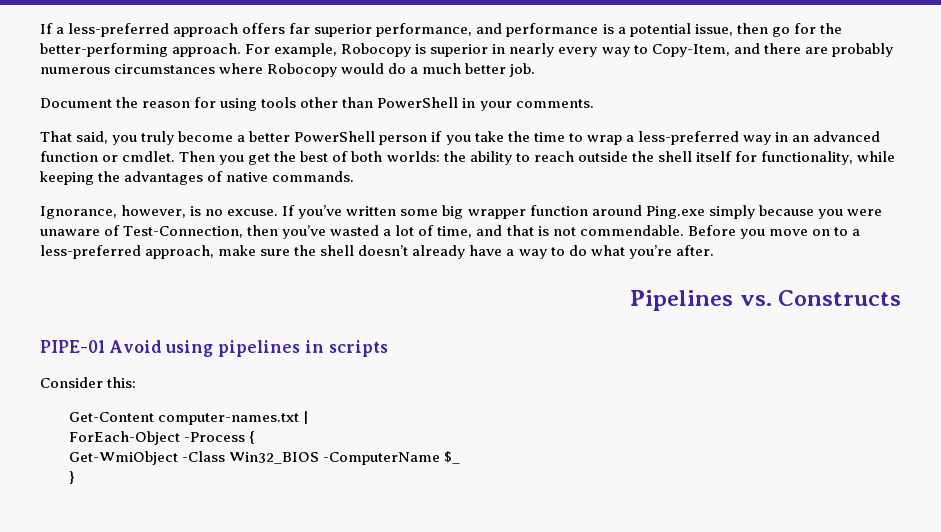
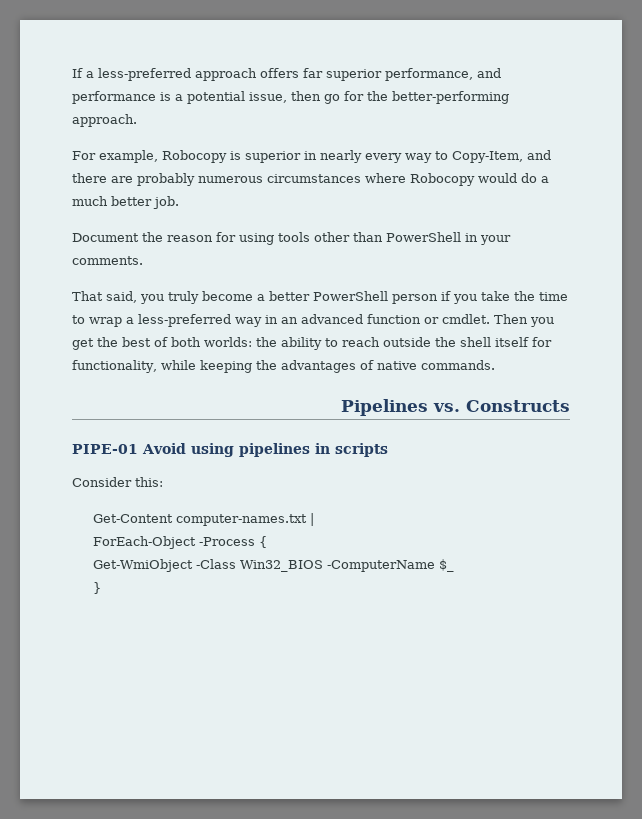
(242, 50) none -> (137, 120) //
[40,205,882,219] [40,225,860,239] [40,245,714,259] // Ignorance, however, is no excuse. If you’ve written some big wrapper function around Ping.exe simply because you were unaware of Test-Connection, then you’ve wasted a lot of time, and that is not commendable. Before you move on to a less-preferred approach, make sure the shell doesn’t already have a way to do what you’re after. -> (495, 365) none

